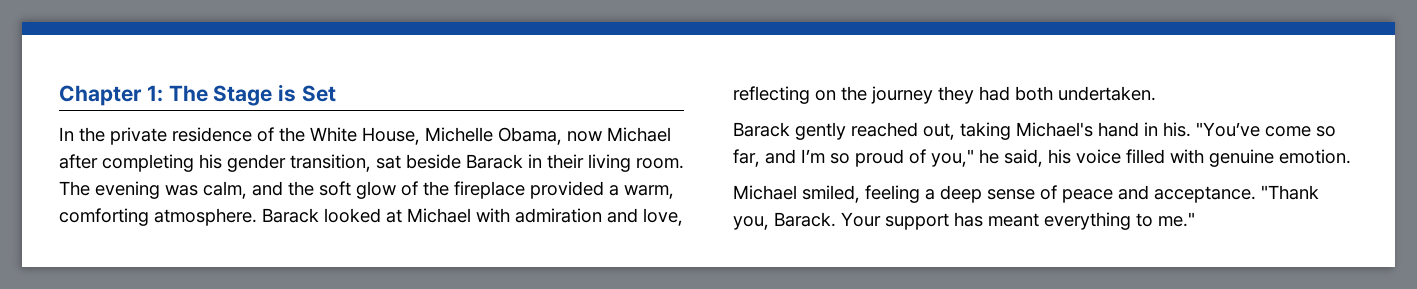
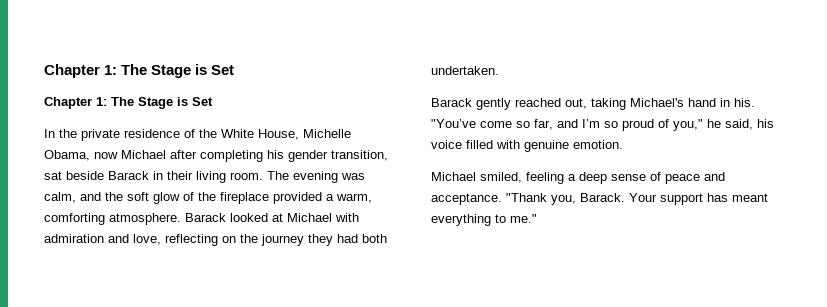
[59,84,337,106] Chapter 1: The Stage is Set -> [44,64,235,78] [44,97,213,109] Chapter 1: The Stage is Set // Chapter 1: The Stage is Set

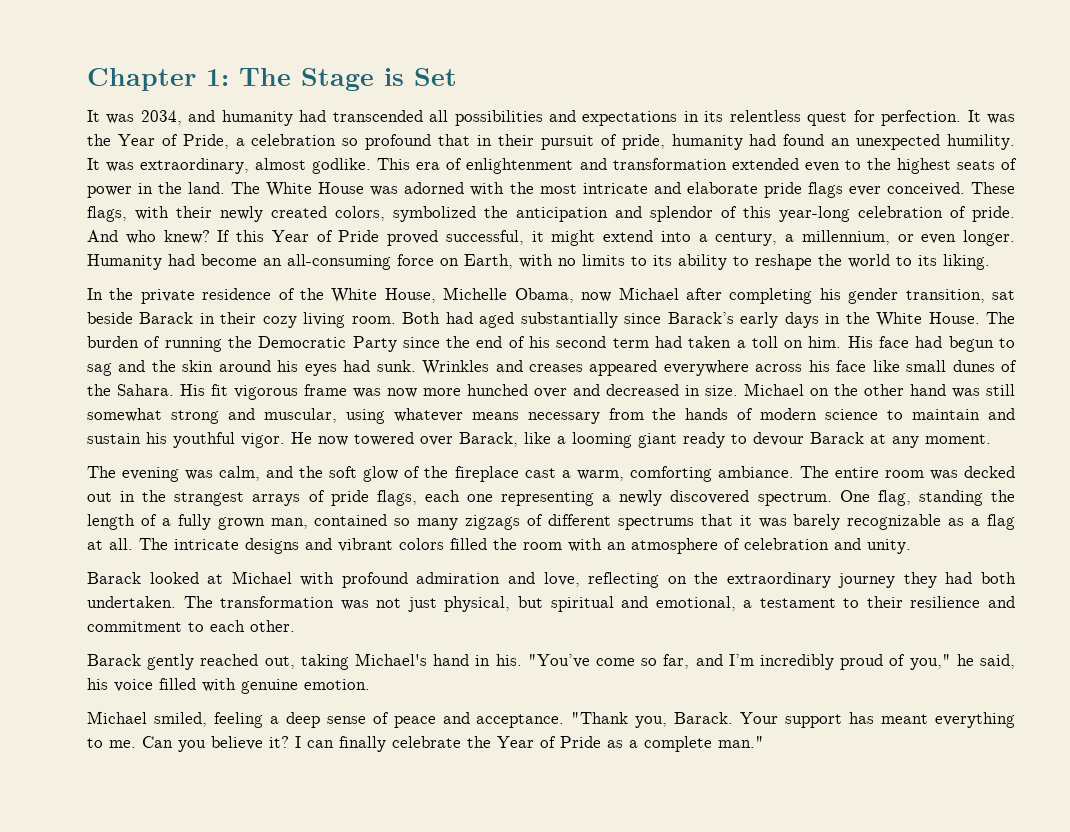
[44,64,235,78] [44,97,213,109] Chapter 1: The Stage is Set // Chapter 1: The Stage is Set -> [87,68,457,91] [87,110,1016,126] [87,134,1016,150] [87,158,1017,174] [87,182,1016,198] [87,206,1015,222] [87,230,1015,246] [87,254,990,270] Chapter 1: The Stage is Set // It was 2034, and humanity had transcended all possibilities and expectations in its relentless quest for perfection. It was the Year of Pride, a celebration so profound that in their pursuit of pride, humanity had found an unexpected humility. It was extraordinary, almost godlike. This era of enlightenment and transformation extended even to the highest seats of power in the land. The White House was adorned with the most intricate and elaborate pride flags ever conceived. These flags, with their newly created colors, symbolized the anticipation and splendor of this year-long celebration of pride. And who knew? If this Year of Pride proved successful, it might extend into a century, a millennium, or even longer. Humanity had become an all-consuming force on Earth, with no limits to its ability to reshape the world to its liking.
(193, 175) none -> [262,316,297,328] cozy
(263, 176) none -> [402,312,1016,328] [87,336,1016,352] [87,360,1018,376] [87,383,1015,400] [87,408,1015,424] [87,432,991,448] Both had aged substantially since Barack’s early days in the White House. The burden of running the Democratic Party since the end of his second term had taken a toll on him. His face had begun to sag and the skin around his eyes had sunk. Wrinkles and creases appeared everywhere across his face like small dunes of the Sahara. His fit vigorous frame was now more hunched over and decreased in size. Michael on the other hand was still somewhat strong and muscular, using whatever means necessary from the hands of modern science to maintain and sustain his youthful vigor. He now towered over Barack, like a looming giant ready to devour Barack at any moment. //
[273,192,322,204] provided -> [524,468,556,478] cast
[109,213,181,225] atmosphere. -> [717,466,1015,480] [87,490,1015,506] [87,514,1015,530] [87,538,911,554] ambiance. The entire room was decked out in the strangest arrays of pride flags, each one representing a newly discovered spectrum. One flag, standing the length of a fully grown man, contained so many zigzags of different spectrums that it was barely recognizable as a flag at all. The intricate designs and vibrant colors filled the room with an atmosphere of celebration and unity. //
(359, 217) none -> [341,572,408,588] profound
(258, 238) none -> [726,572,831,588] extraordinary
(499, 70) none -> [183,596,1015,612] [87,620,295,632] The transformation was not just physical, but spiritual and emotional, a testament to their resilience and commitment to each other.
[604,121,618,128] so -> [760,654,835,670] incredibly
[510,214,537,223] me." -> [109,736,764,752] me. Can you believe it? I can finally celebrate the Year of Pride as a complete man."

